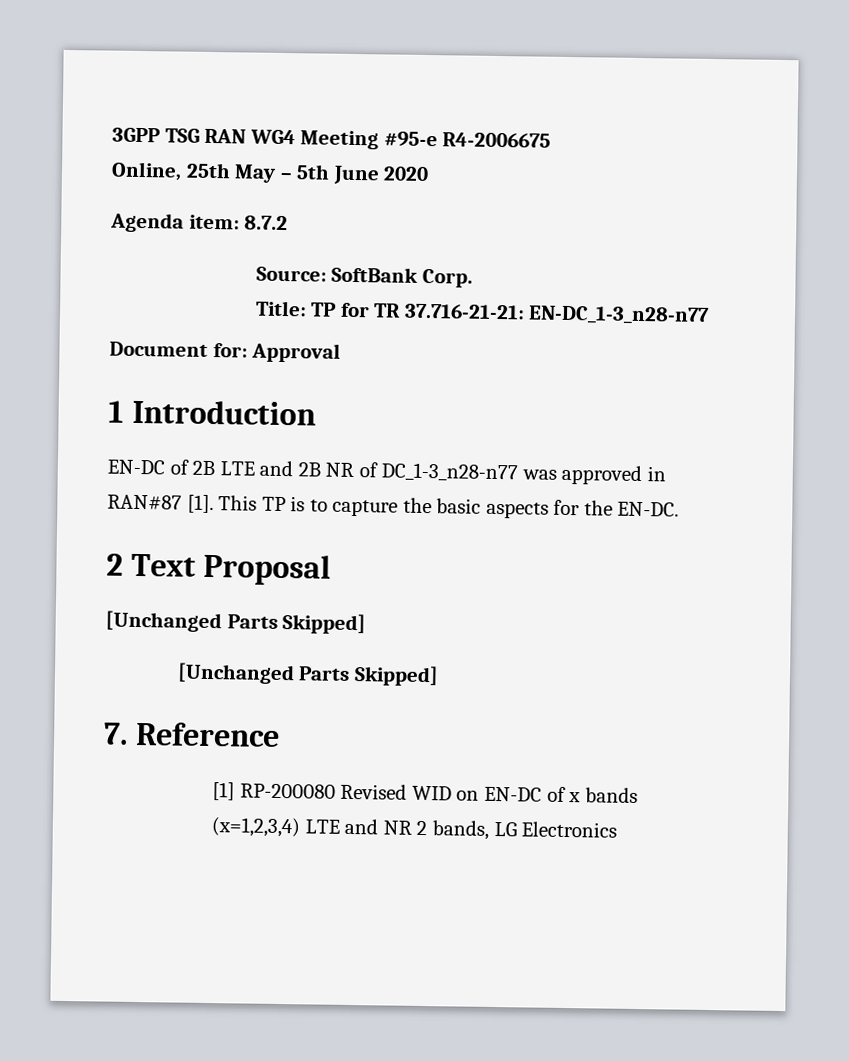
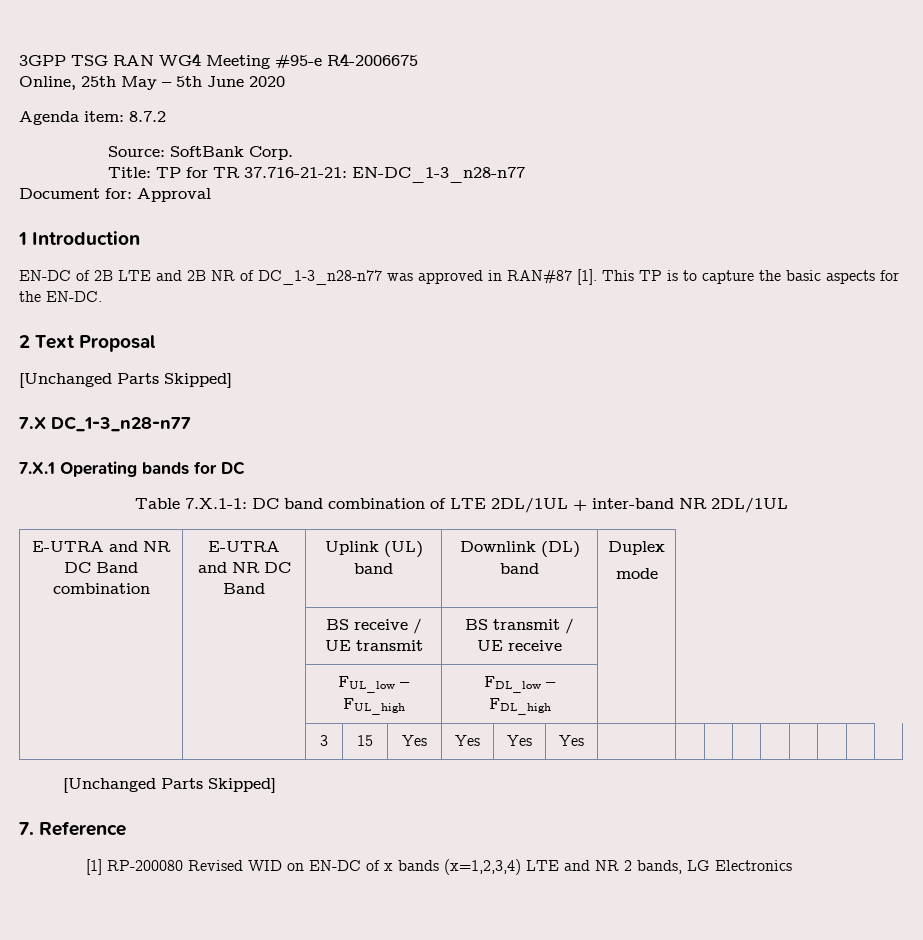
(367, 624) none -> [19,416,191,432] [19,461,245,477] [135,497,788,513] [32,541,171,552] [64,562,138,573] [52,583,150,594] [208,541,280,552] [197,562,291,573] [223,583,265,594] [324,541,423,558] [354,563,393,574] [459,541,580,558] [500,563,539,574] [608,541,665,555] [615,568,658,579] [325,618,422,634] [324,640,423,651] [465,618,575,634] [477,640,562,651] [338,676,410,693] [342,698,405,715] [484,676,557,693] [488,698,551,715] [320,735,328,746] [357,735,373,746] [402,735,427,746] [455,735,480,746] [507,735,532,746] [559,735,584,746] // 7.X DC_1-3_n28-n77 // 7.X.1 Operating bands for DC // Table 7.X.1-1: DC band combination of LTE 2DL/1UL + inter-band NR 2DL/1UL // E-UTRA and NR DC Band combination | E-UTRA and NR DC Band | Uplink (UL) band | Downlink (DL) band | Duplex // mode // | | BS receive / UE transmit | BS transmit / UE receive | // | | FUL_low – FUL_high | FDL_low – FDL_high | // | | 3 | 15 | Yes | Yes | Yes | Yes | | | | | | | | |

